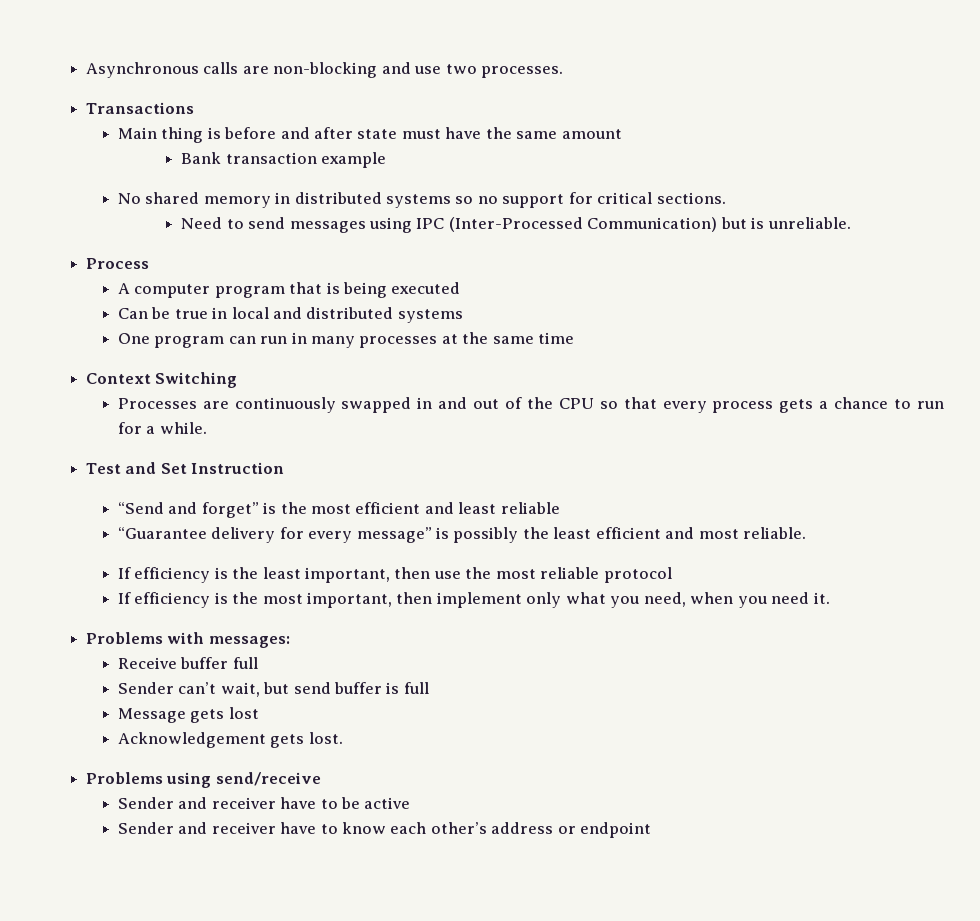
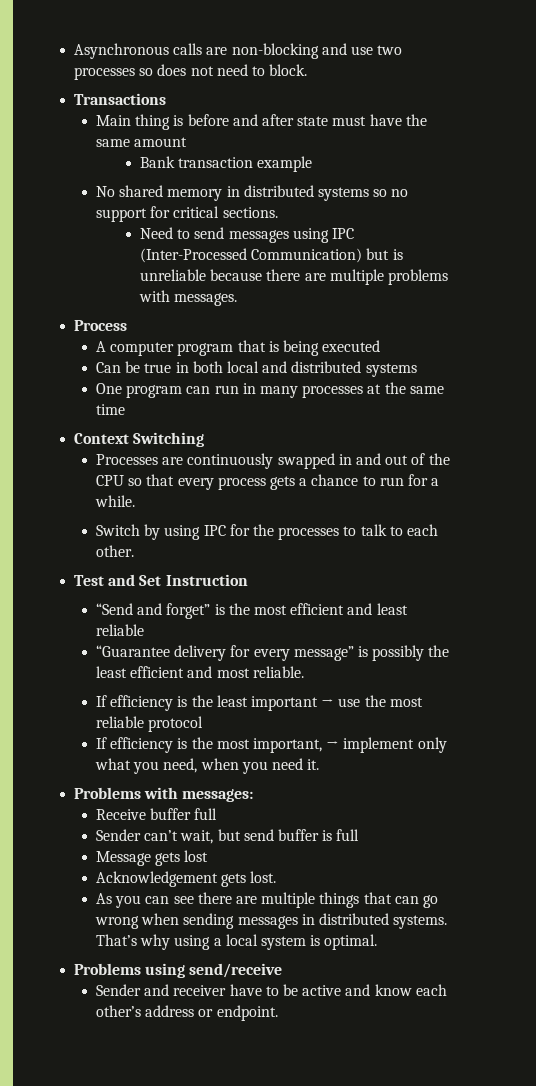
[481,66,564,78] processes. -> [74,64,308,80] processes so does not need to block.
[767,217,851,229] unreliable. -> [139,269,448,285] [138,290,238,306] unreliable because there are multiple problems with messages.
(228, 313) none -> [192,361,223,373] both
(207, 428) none -> [96,524,438,540] [96,545,135,557] // Switch by using IPC for the processes to talk to each other.
[304,567,431,583] important, then -> [250,696,335,711] important →
[396,592,433,604] then -> [326,741,340,749] →
(343, 738) none -> [96,892,438,908] [95,913,448,929] [96,934,378,950] // As you can see there are multiple things that can go wrong when sending messages in distributed systems. That’s why using a local system is optimal.
[117,822,338,834] // Sender and receiver have to -> [345,984,371,996] and
[580,822,652,838] endpoint -> [216,1005,278,1021] endpoint.

